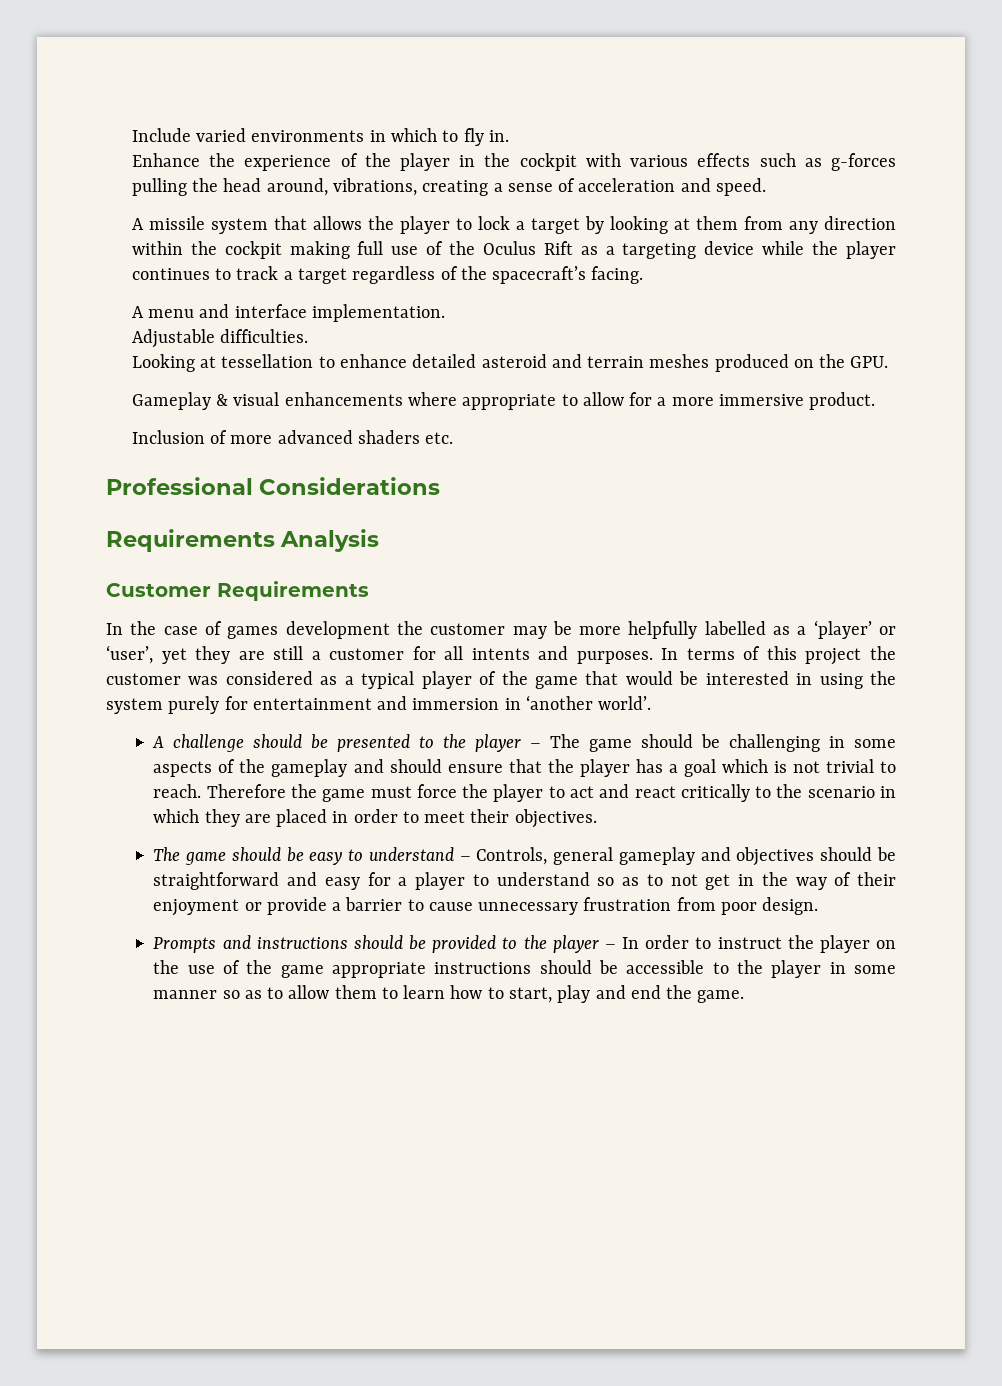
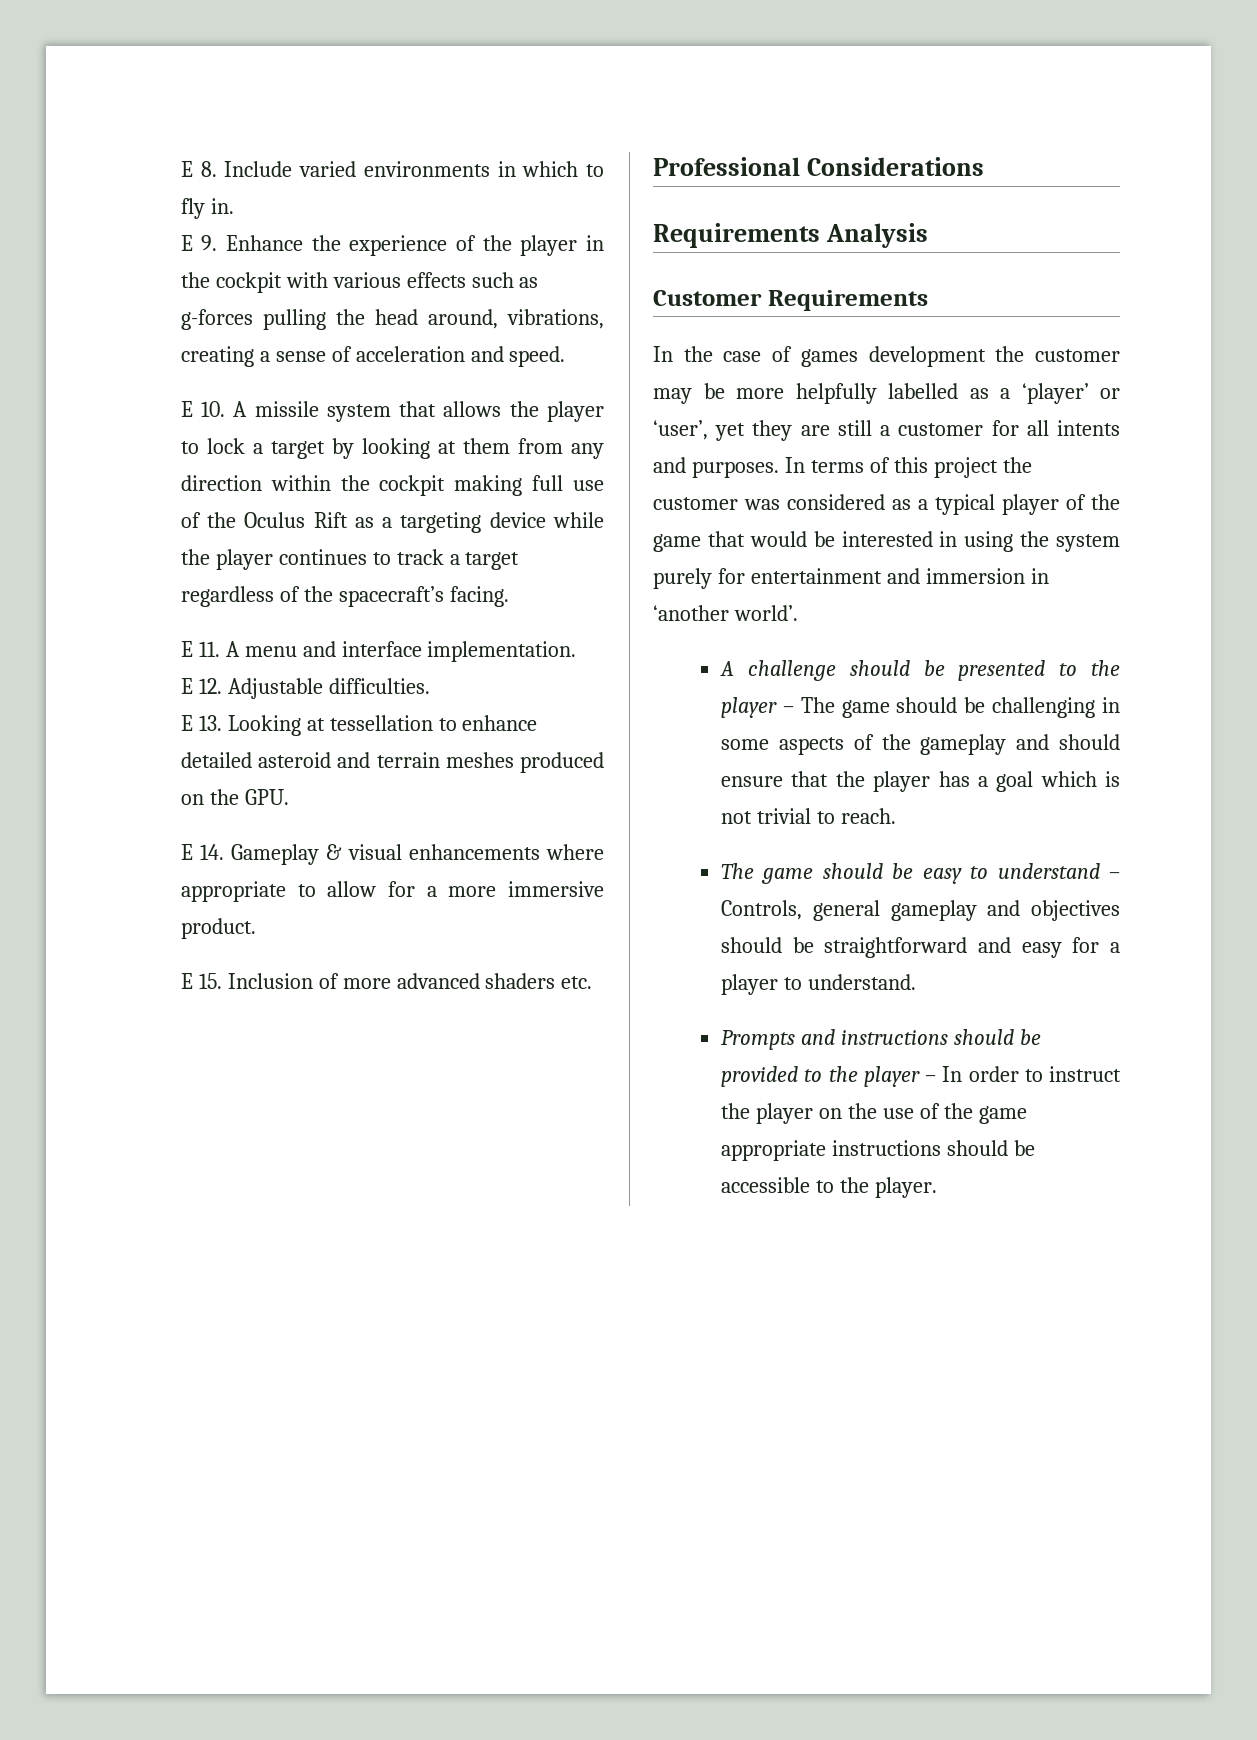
(131, 135) none -> [180,161,217,177] E 8.
(509, 136) none -> [180,235,218,251] E 9.
(766, 187) none -> [180,401,226,417] E 10.
(644, 275) none -> [180,641,220,657] E 11.
(445, 313) none -> [180,678,222,694] E 12.
(309, 336) none -> [180,715,222,731] E 13.
(889, 362) none -> [180,844,225,860] E 14.
(876, 401) none -> [180,973,222,989] E 15.
[206,784,896,802] [153,809,597,828] Therefore the game must force the player to act and react critically to the scenario in which they are placed in order to meet their objectives. -> (896, 816) none
[496,872,897,890] [153,897,819,916] understand so as to not get in the way of their enjoyment or provide a barrier to cause unnecessary frustration from poor design. -> [807,974,916,990] understand.
[771,960,896,978] [153,985,745,1003] player in some manner so as to allow them to learn how to start, play and end the game. -> [874,1177,937,1198] player.

